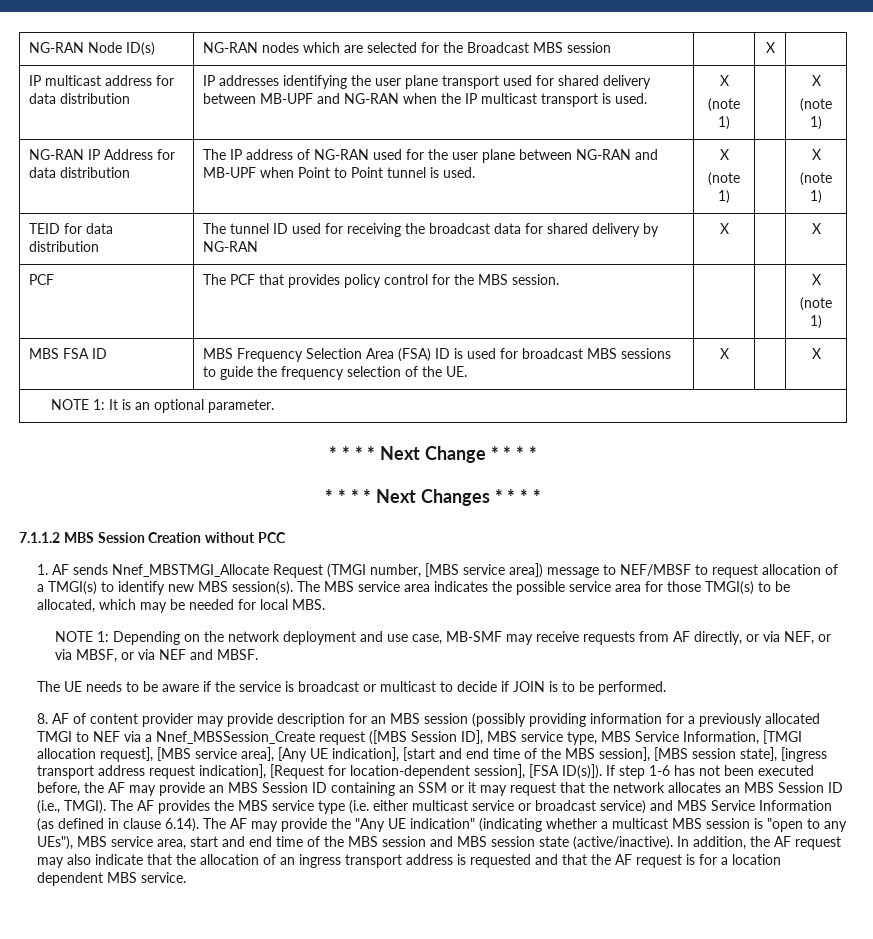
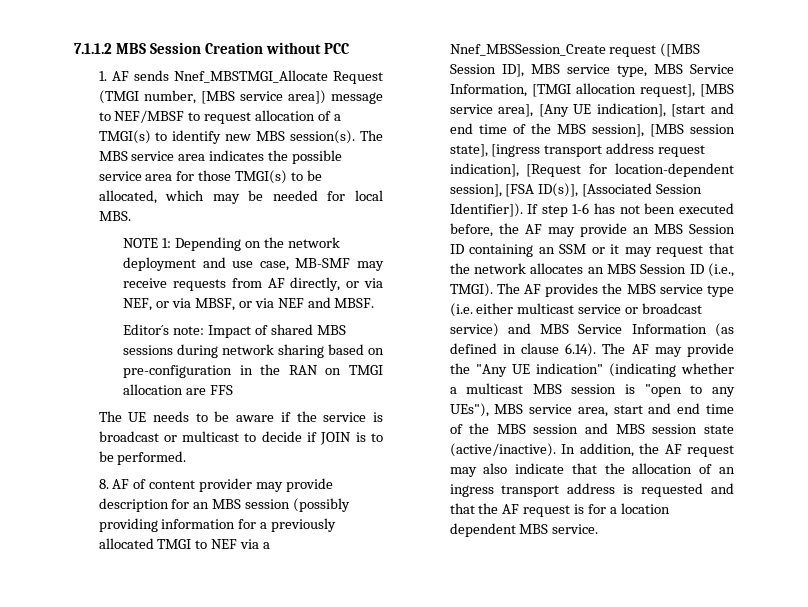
[29,42,156,56] [203,42,612,53] [765,42,775,53] [29,75,175,86] [29,93,131,104] [203,75,652,89] [203,93,648,107] [719,75,729,86] [708,98,740,112] [718,116,730,130] [811,75,821,86] [800,98,832,112] [810,116,822,130] [29,149,176,160] [29,167,131,178] [203,149,659,163] [203,167,476,178] [719,149,729,160] [708,172,740,186] [718,190,730,204] [811,149,821,160] [800,172,832,186] [810,190,822,204] [29,223,114,234] [29,241,100,252] [203,223,660,237] [203,241,259,252] [719,223,729,234] [811,223,821,234] [29,274,55,285] [203,274,560,288] [811,274,821,285] [800,297,832,311] [810,315,822,329] [29,348,108,359] [203,348,672,362] [203,366,468,380] [719,348,729,359] [811,348,821,359] [50,399,274,413] [329,446,537,463] [325,489,541,506] NG-RAN Node ID(s) | NG-RAN nodes which are selected for the Broadcast MBS session | | X | // IP multicast address for data distribution | IP addresses identifying the user plane transport used for shared delivery between MB-UPF and NG-RAN when the IP multicast transport is used. | X // (note 1) | | X // (note 1) // NG-RAN IP Address for data distribution | The IP address of NG-RAN used for the user plane between NG-RAN and MB-UPF when Point to Point tunnel is used. | X // (note 1) | | X // (note 1) // TEID for data distribution | The tunnel ID used for receiving the broadcast data for shared delivery by NG-RAN | X | | X // PCF | The PCF that provides policy control for the MBS session. | | | X // (note 1) // MBS FSA ID | MBS Frequency Selection Area (FSA) ID is used for broadcast MBS sessions to guide the frequency selection of the UE. | X | | X // NOTE 1: It is an optional parameter. // * * * * Next Change * * * * // * * * * Next Changes * * * * // -> (74, 48) none
(259, 654) none -> [123,324,346,338] [123,344,385,358] [123,364,384,378] [123,384,233,395] // Editor´s note: Impact of shared MBS sessions during network sharing based on pre-configuration in the RAN on TMGI allocation are FFS
[562,764,603,779] ID(s)]). -> [538,183,703,197] [449,203,523,217] ID(s)], [Associated Session Identifier]).

